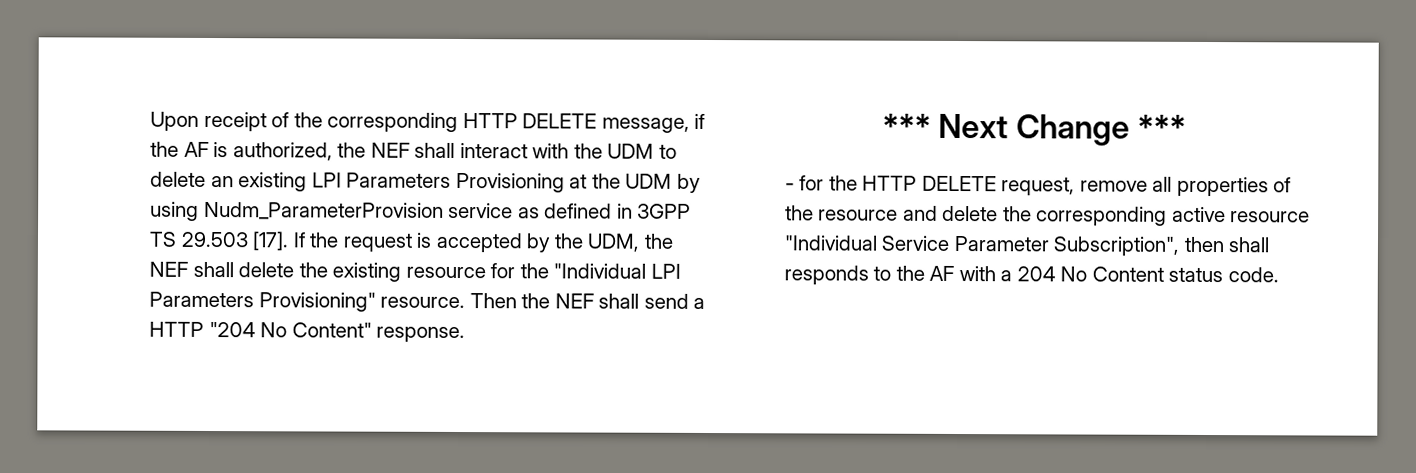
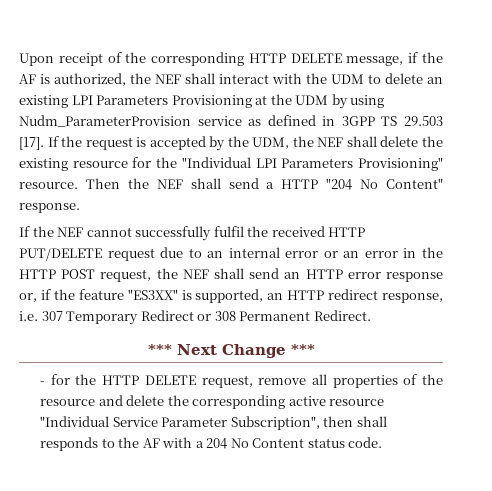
(466, 334) none -> [19,226,366,241] [19,247,444,261] [19,268,443,282] [19,289,443,303] [19,310,371,325] // If the NEF cannot successfully fulfil the received HTTP PUT/DELETE request due to an internal error or an error in the HTTP POST request, the NEF shall send an HTTP error response or, if the feature "ES3XX" is supported, an HTTP redirect response, i.e. 307 Temporary Redirect or 308 Permanent Redirect.

